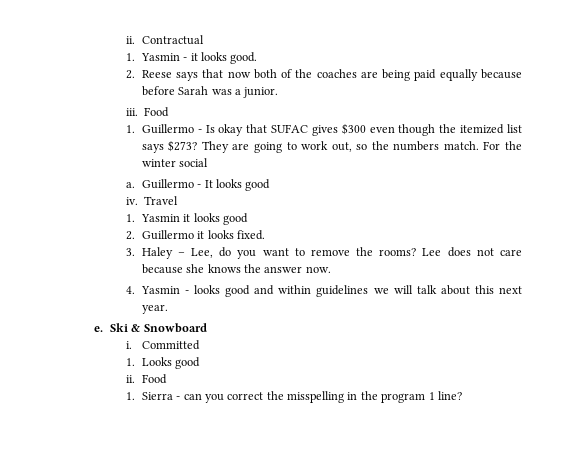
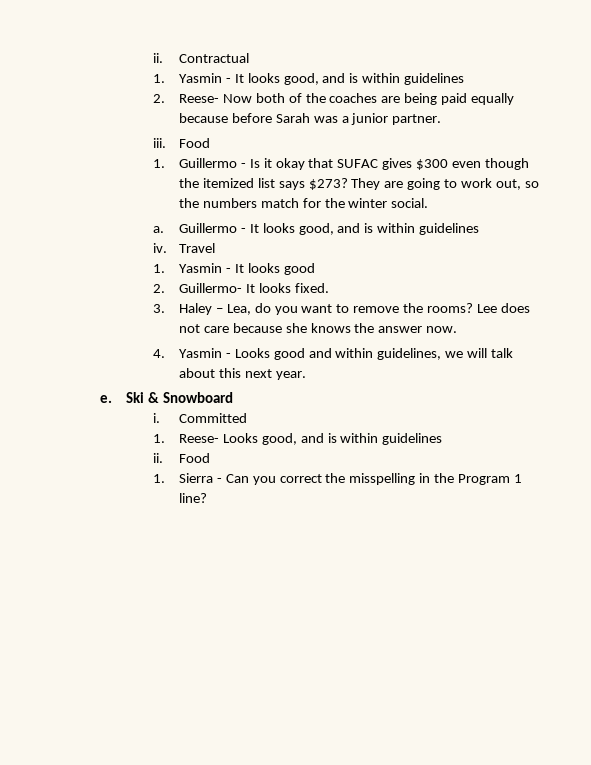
[190,52,258,64] [125,69,251,81] it looks good. // 2. Reese says that now -> [234,73,465,85] [152,94,252,103] It looks good, and is within guidelines // 2. Reese- Now
[243,87,279,98] junior. -> [351,113,442,125] junior partner.
(215, 129) none -> [263,158,272,168] it
[443,141,501,150] match. For -> [260,198,321,208] match for
[179,158,209,167] social -> [391,198,429,208] social.
[245,179,271,191] good -> [298,223,480,235] good, and is within guidelines
[183,214,191,222] it -> [225,264,244,273] - It
[141,230,205,240] Guillermo it -> [178,283,255,293] Guillermo- It
[191,248,214,258] Lee, -> [226,304,251,315] Lea,
[193,285,220,294] looks -> [234,348,270,358] Looks
[316,285,369,297] guidelines -> [377,348,442,360] guidelines,
[141,357,201,369] Looks good -> [178,433,443,445] Reese- Looks good, and is within guidelines
[183,393,202,400] can -> [225,474,249,483] Can
[381,393,426,403] program -> [458,474,511,485] Program

